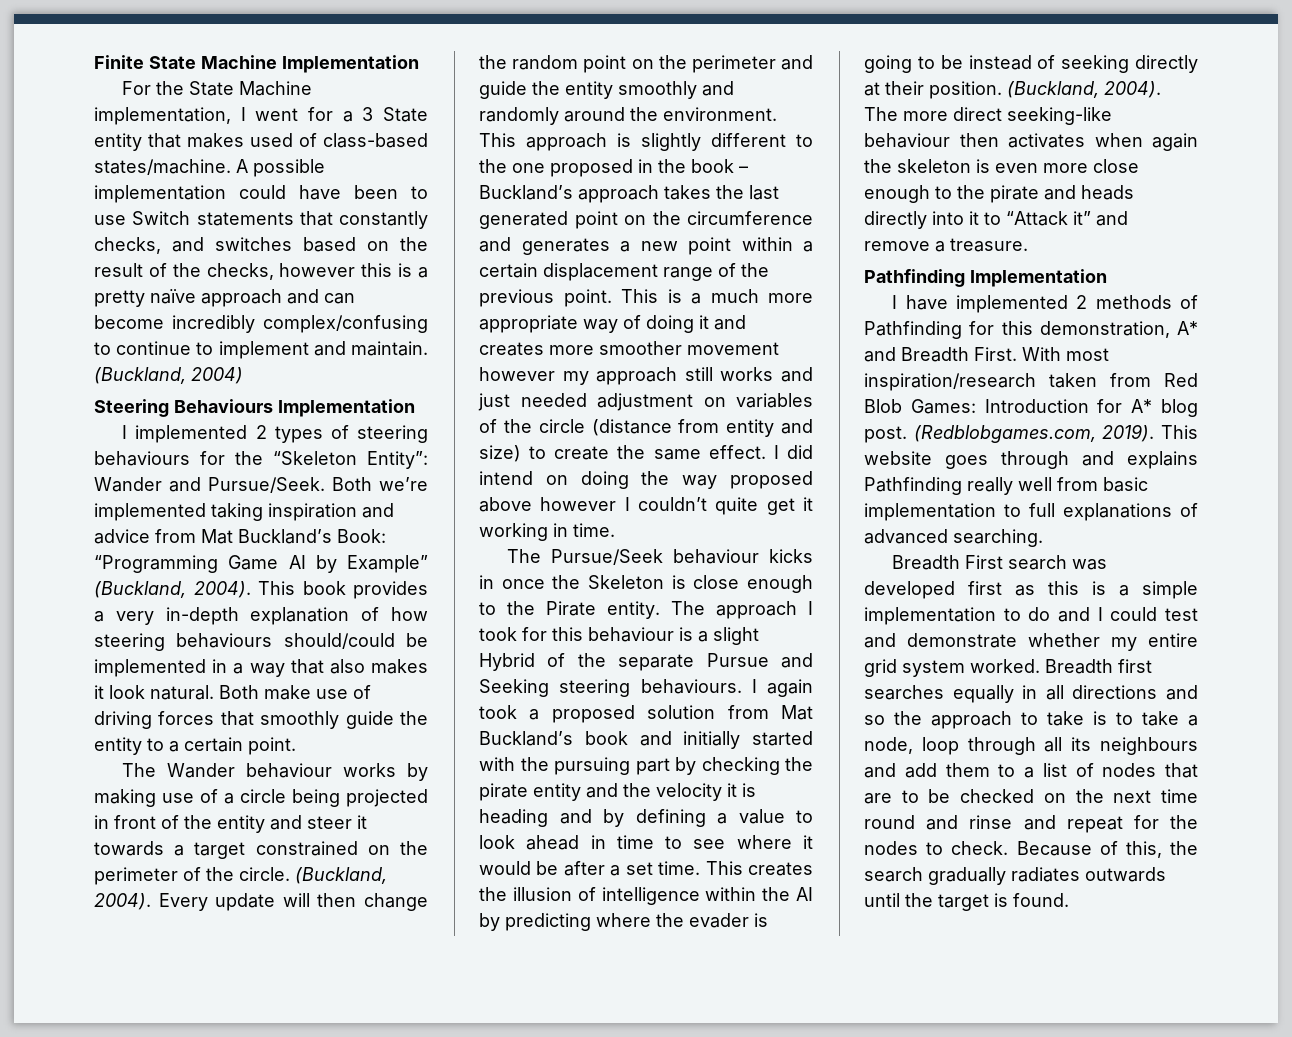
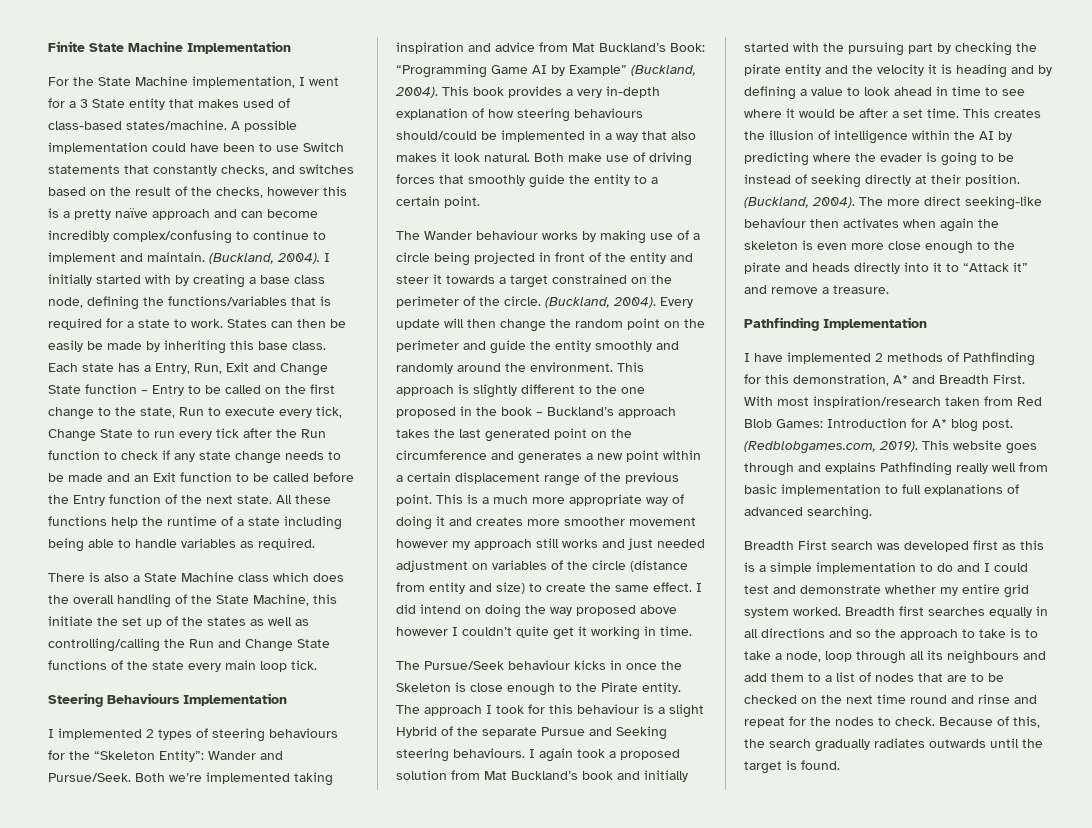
[191,367,243,384] 2004) -> [277,253,330,264] [48,274,325,288] [48,296,331,310] [48,318,346,330] [48,340,326,354] [48,362,328,376] [48,384,335,396] [48,406,342,420] [48,428,326,442] [48,450,341,464] [48,472,354,482] [48,494,331,506] [48,516,342,530] [48,538,315,552] [48,572,344,582] [48,594,337,608] [48,616,309,628] [48,638,330,652] [48,660,317,672] 2004). I initially started with by creating a base class node, defining the functions/variables that is required for a state to work. States can then be easily be made by inheriting this base class. Each state has a Entry, Run, Exit and Change State function – Entry to be called on the first change to the state, Run to execute every tick, Change State to run every tick after the Run function to check if any state change needs to be made and an Exit function to be called before the Entry function of the next state. All these functions help the runtime of a state including being able to handle variables as required. // There is also a State Machine class which does the overall handling of the State Machine, this initiate the set up of the states as well as controlling/calling the Run and Change State functions of the state every main loop tick.

